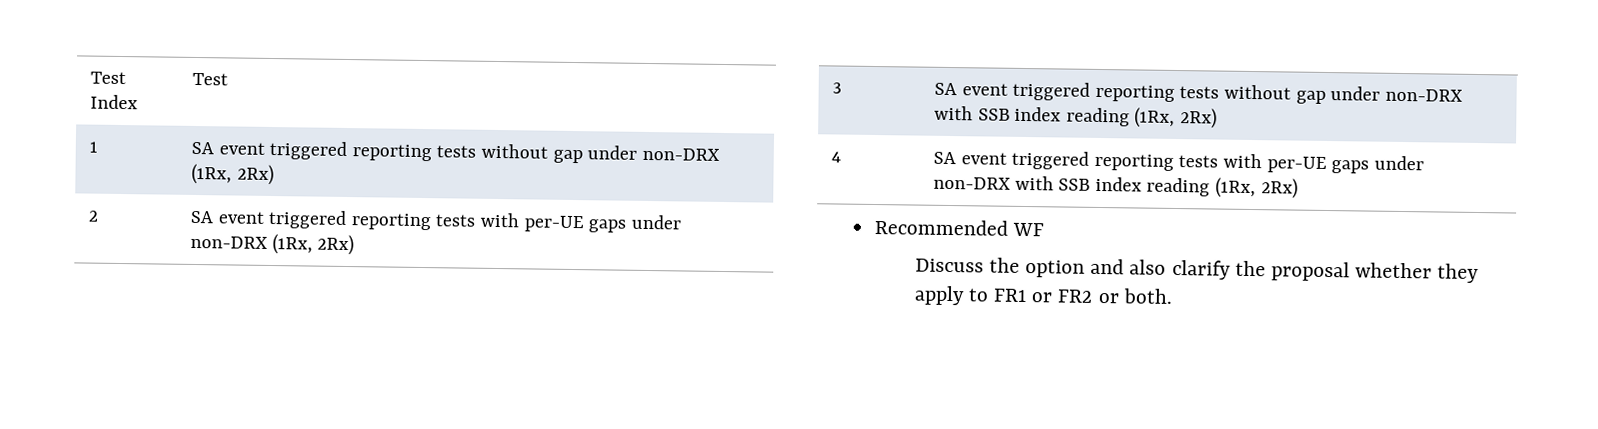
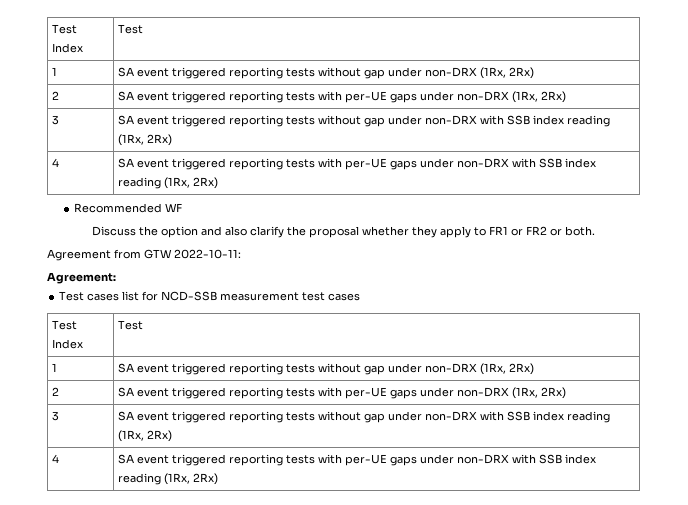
(1173, 296) none -> [47,249,241,261] [47,272,116,284] [59,291,361,301] [51,320,77,330] [51,339,83,349] [117,320,143,330] [51,363,57,372] [117,363,534,375] [51,387,59,396] [117,387,566,399] [51,411,59,421] [117,411,610,423] [117,430,172,442] [51,454,59,463] [117,454,596,466] [117,473,218,485] // Agreement from GTW 2022-10-11: // Agreement: // Test cases list for NCD-SSB measurement test cases // Test Index | Test // 1 | SA event triggered reporting tests without gap under non-DRX (1Rx, 2Rx) // 2 | SA event triggered reporting tests with per-UE gaps under non-DRX (1Rx, 2Rx) // 3 | SA event triggered reporting tests without gap under non-DRX with SSB index reading (1Rx, 2Rx) // 4 | SA event triggered reporting tests with per-UE gaps under non-DRX with SSB index reading (1Rx, 2Rx)

